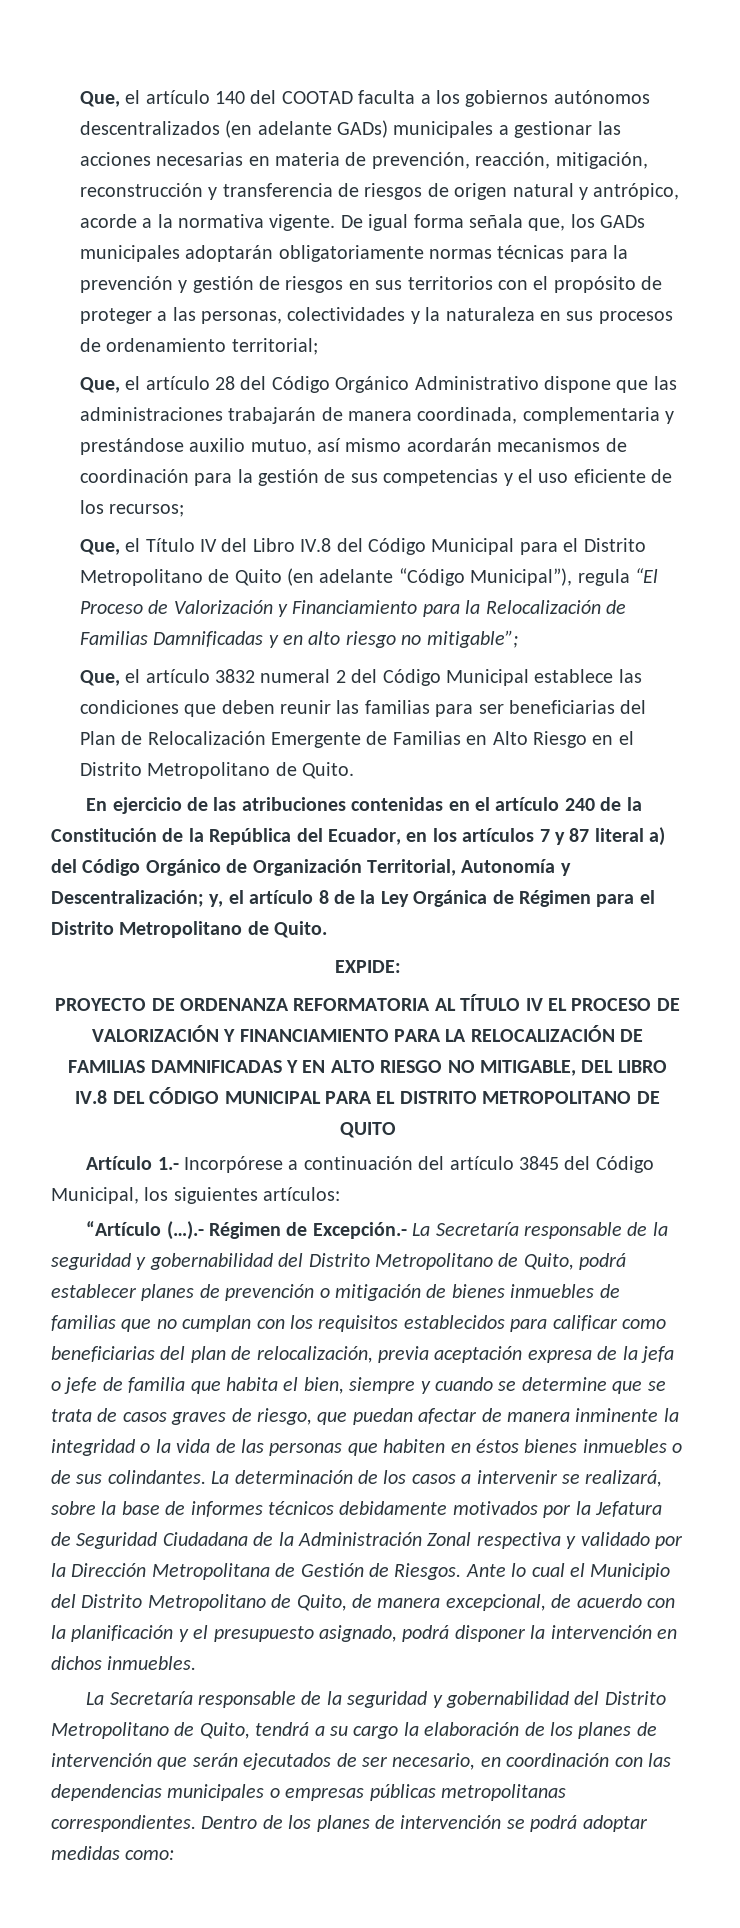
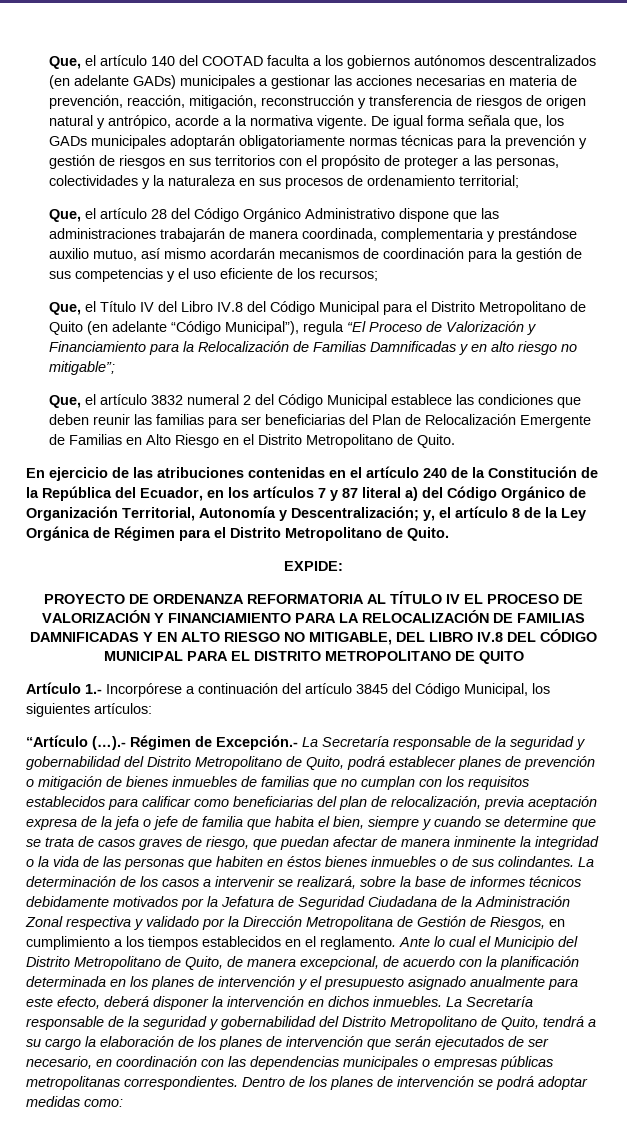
[394,1563,462,1580] Riesgos. -> [490,916,565,930] [26,936,396,950] Riesgos, en cumplimiento a los tiempos establecidos en el reglamento.
[178,1625,450,1642] y el presupuesto asignado, podrá -> [26,976,578,990] [26,996,149,1009] determinada en los planes de intervención y el presupuesto asignado anualmente para este efecto, deberá
(197, 1663) // -> (442, 1001) none

